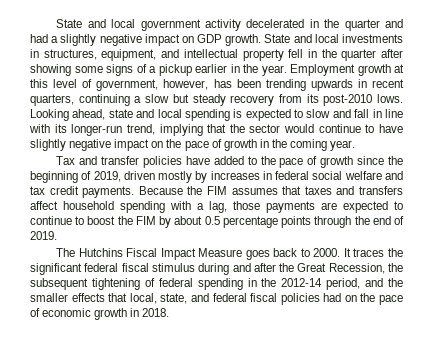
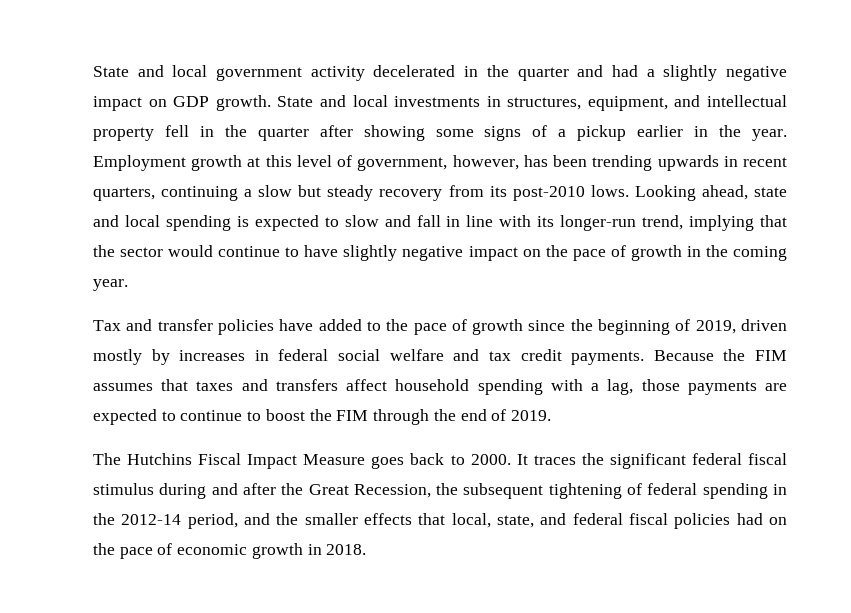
[159,216,312,228] by about 0.5 percentage points -> (369, 415) none

